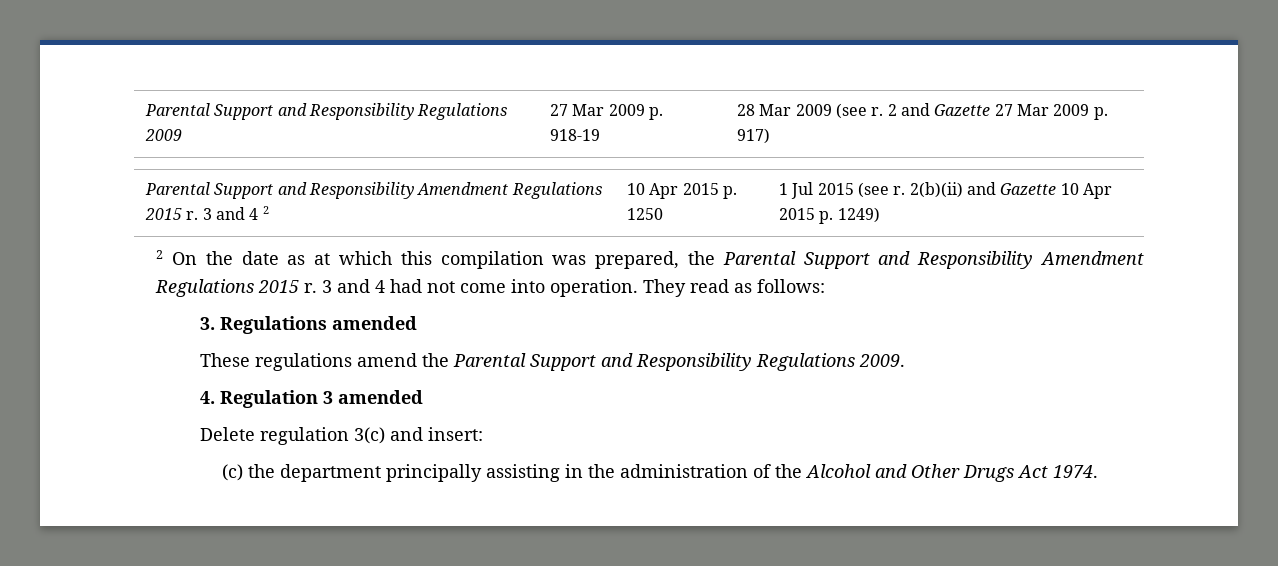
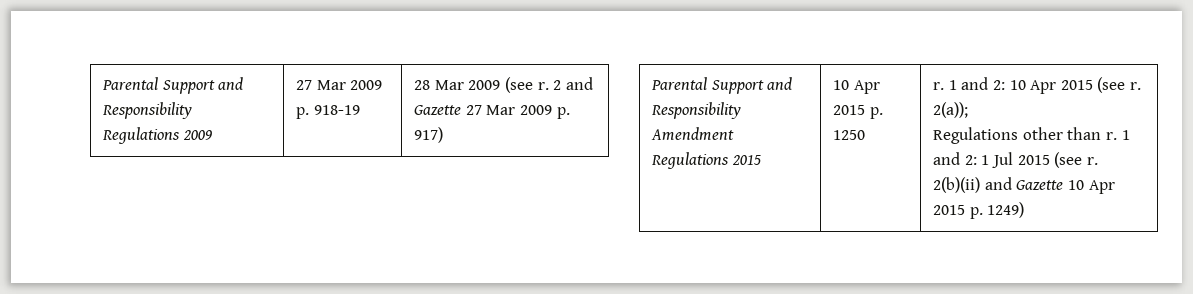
[186,206,269,220] r. 3 and 4 2 -> (761, 160) none
(663, 214) none -> [933,77,1142,94] [933,102,969,118] [933,127,1130,144] [933,152,977,165] r. 1 and 2: 10 Apr 2015 (see r. 2(a)); // Regulations other than r. 1 and 2:
[156,250,1144,269] [155,279,826,297] [200,316,418,334] [200,353,906,371] [200,390,424,408] [200,427,484,445] [222,464,1099,482] // 2 On the date as at which this compilation was prepared, the Parental Support and Responsibility Amendment Regulations 2015 r. 3 and 4 had not come into operation. They read as follows: // 3. Regulations amended // These regulations amend the Parental Support and Responsibility Regulations 2009. // 4. Regulation 3 amended // Delete regulation 3(c) and insert: // (c) the department principally assisting in the administration of the Alcohol and Other Drugs Act 1974. -> (1025, 210) none

